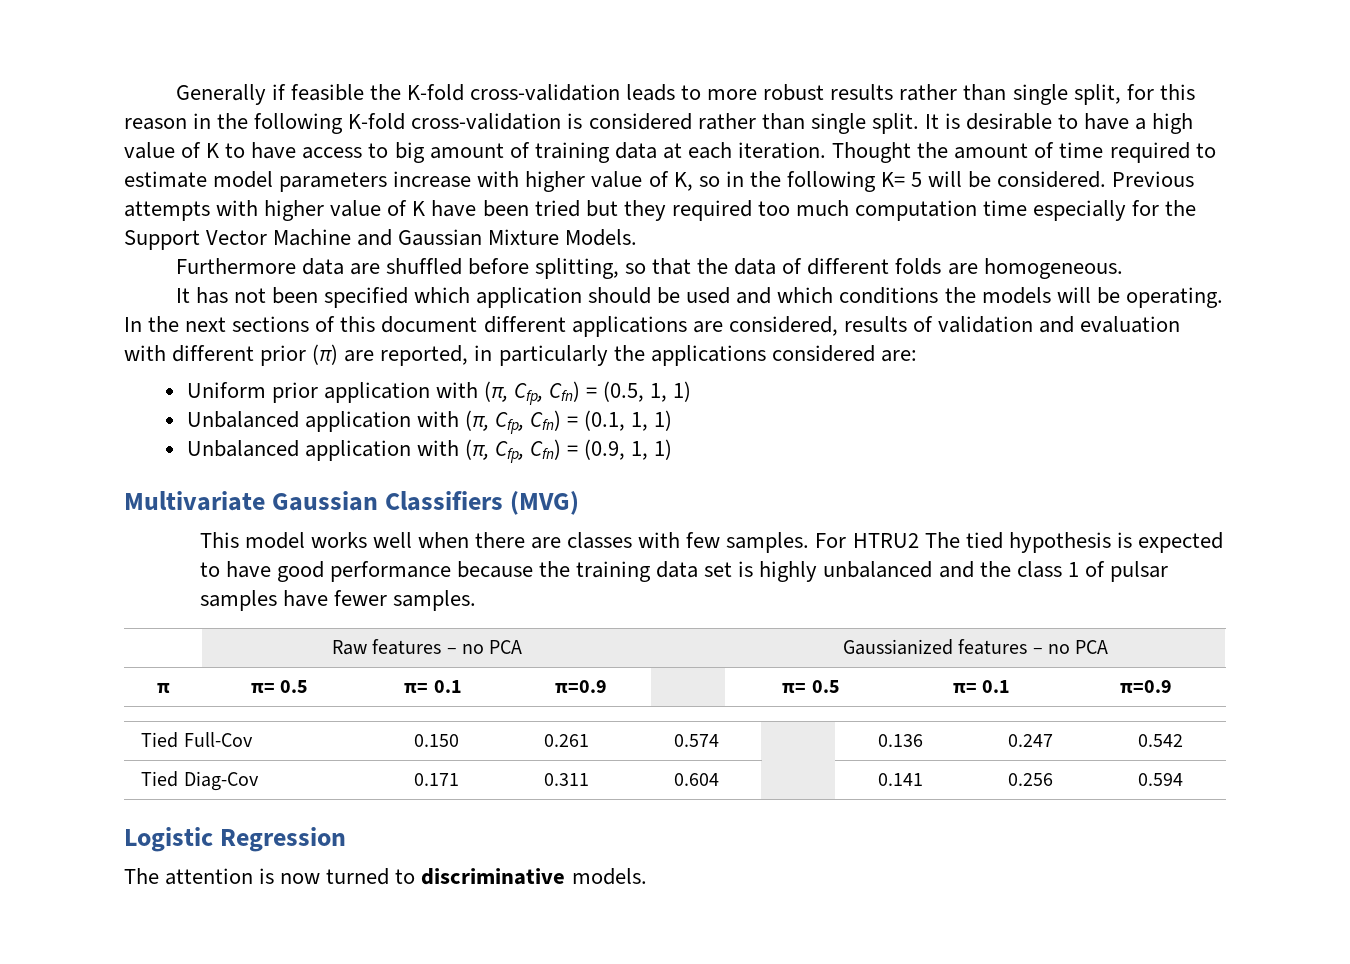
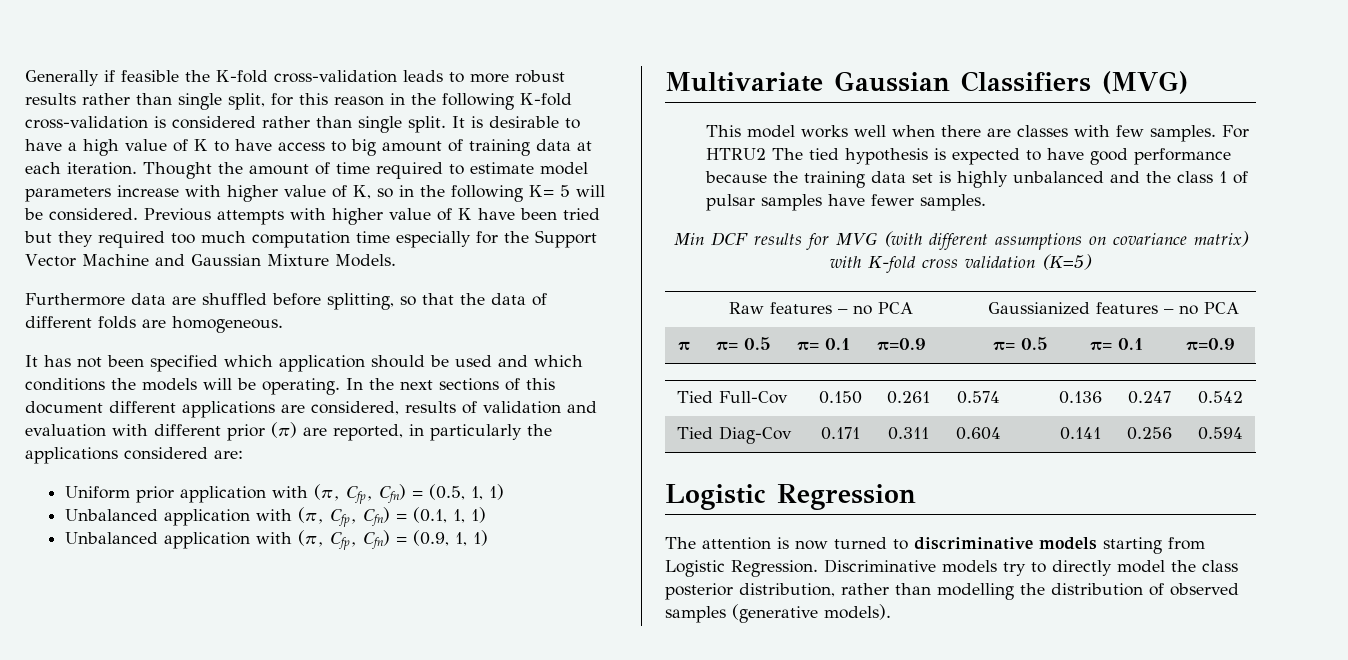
(476, 600) none -> [673,231,1249,250] [830,254,1092,273] // Min DCF results for MVG (with different assumptions on covariance matrix) with K-fold cross validation (K=5)
[571,868,647,885] models. -> [1039,537,1205,554] [665,559,1238,577] [665,583,1239,600] [665,604,891,623] models starting from Logistic Regression. Discriminative models try to directly model the class posterior distribution, rather than modelling the distribution of observed samples (generative models).

